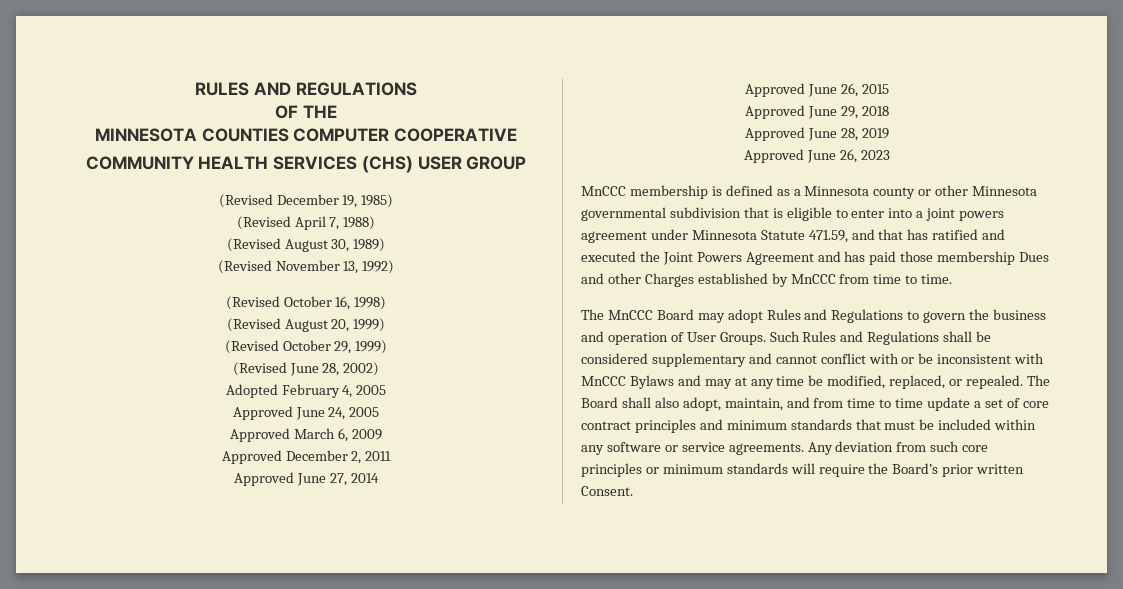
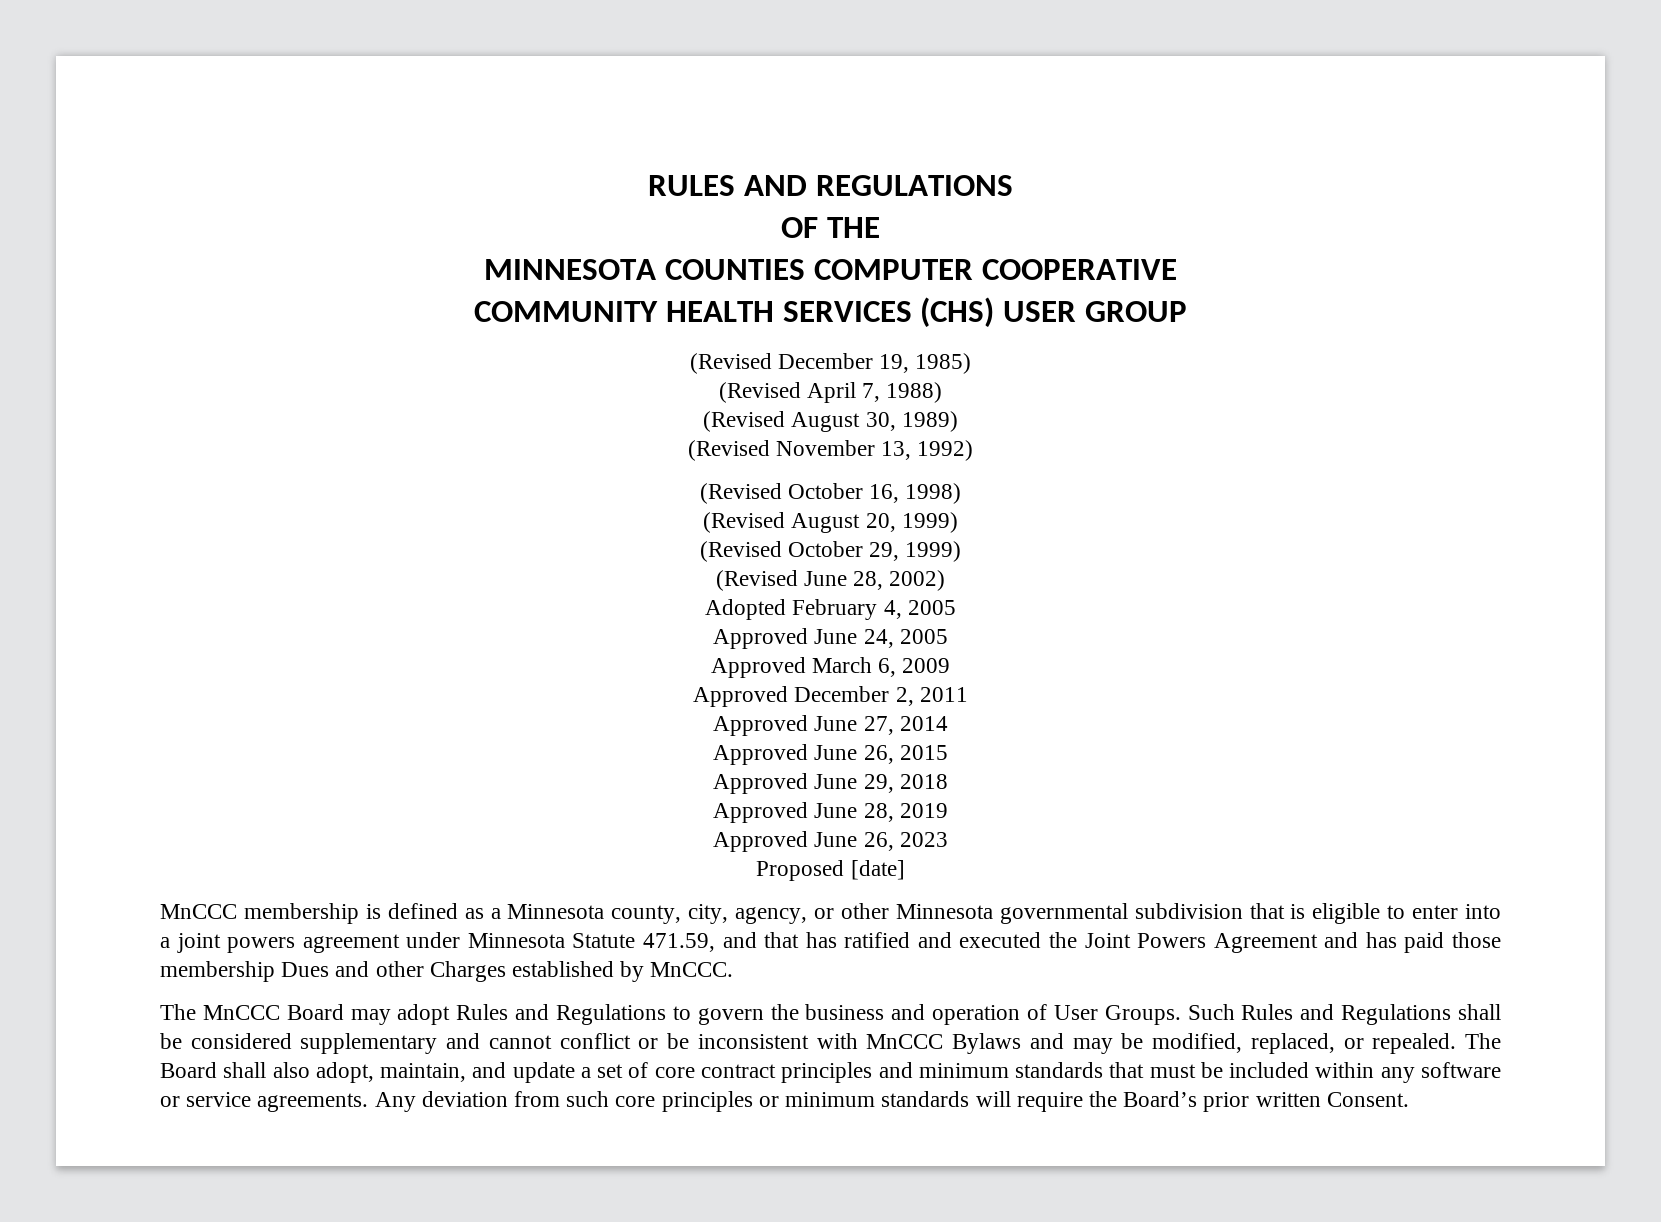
(890, 155) none -> [756,860,905,881] // Proposed [date]
[873,187,916,199] county -> [611,904,808,924] county, city, agency,
[790,274,953,284] MnCCC from time to time. -> [650,962,734,977] MnCCC.
[868,353,899,364] with -> (631, 1041) none
[734,376,805,389] at any time -> (1113, 1046) none
[813,398,924,408] from time to time -> (507, 1070) none

